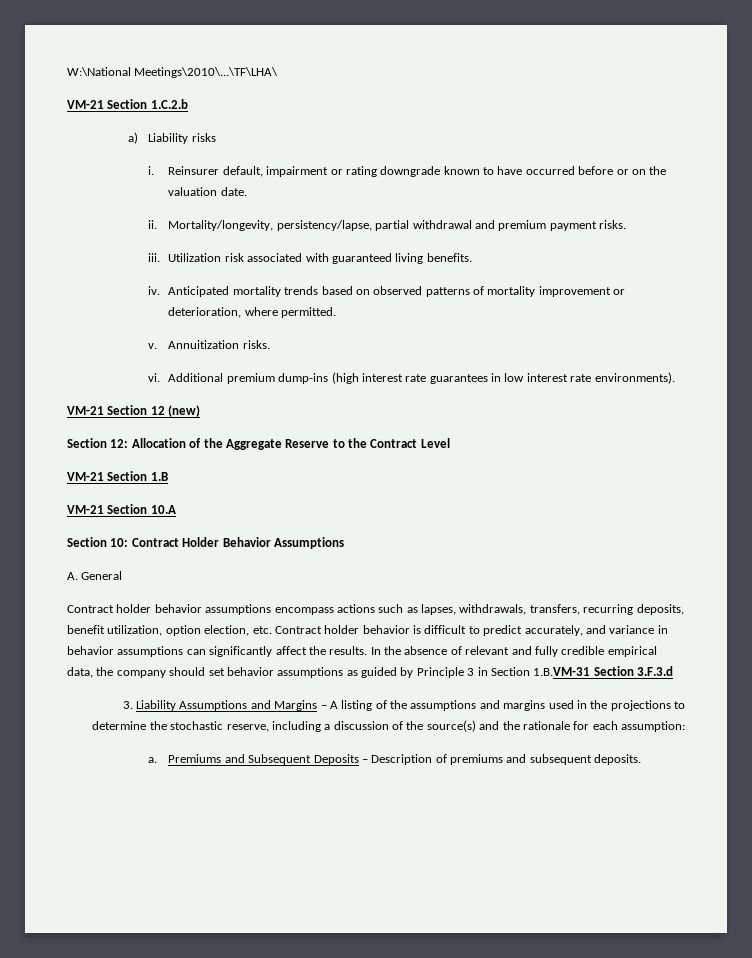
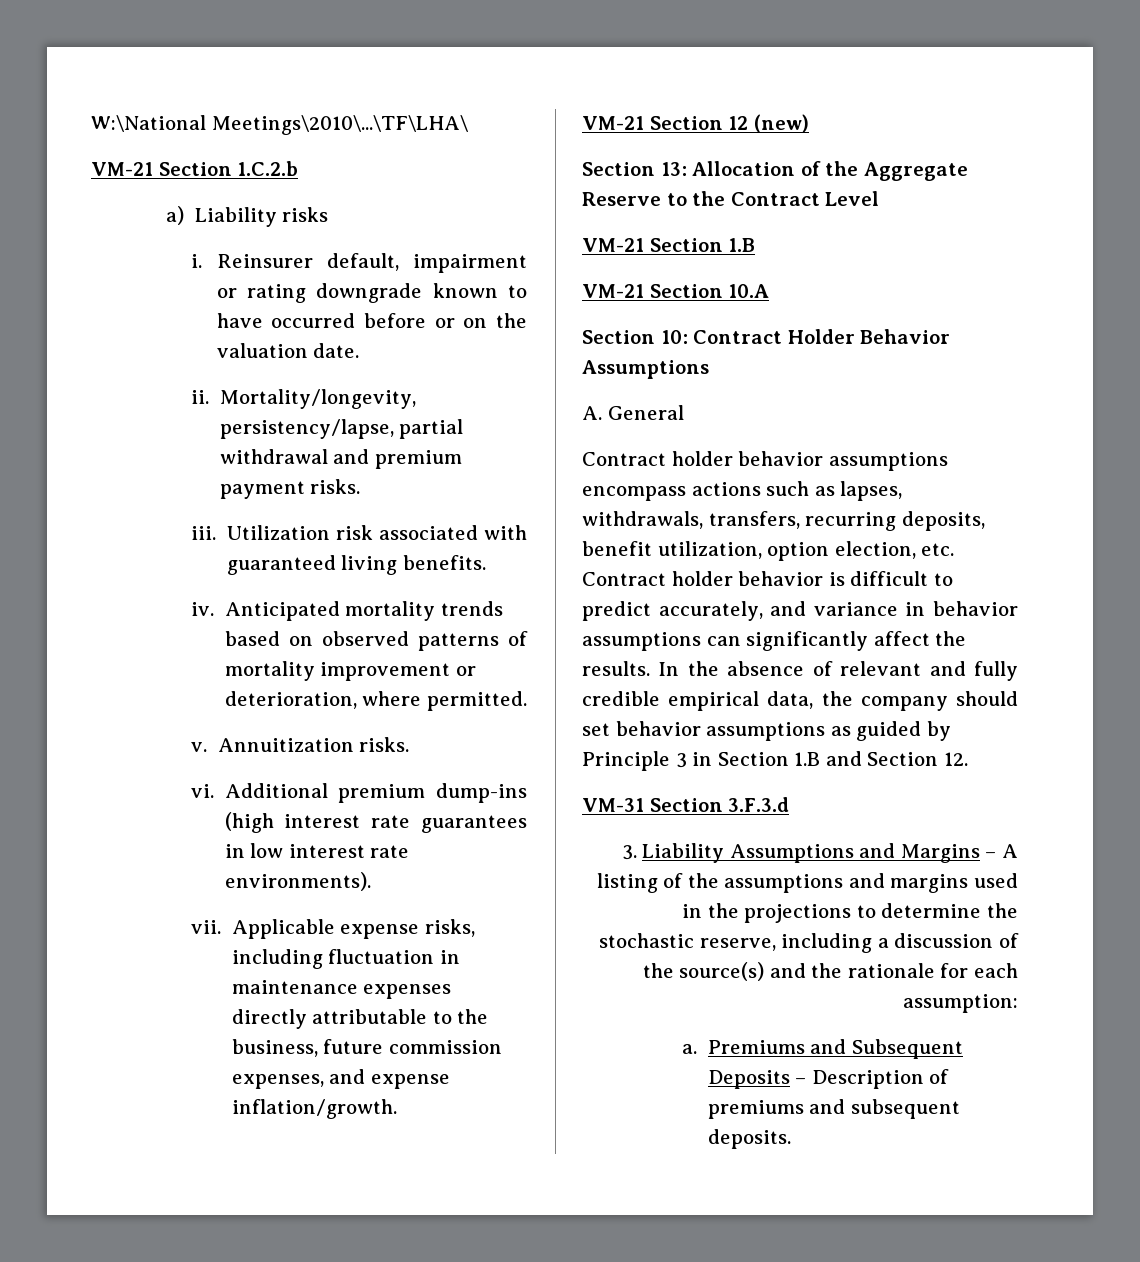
(675, 378) none -> [191,919,475,939] [231,949,460,969] [231,980,452,999] [231,1009,489,1029] [231,1039,502,1057] [231,1069,450,1089] [231,1099,397,1119] // vii. Applicable expense risks, including fluctuation in maintenance expenses directly attributable to the business, future commission expenses, and expense inflation/growth.
[110,439,129,448] 12: -> [660,162,687,176] 13:
[533,667,591,676] 1.B.VM-31 -> [794,751,968,766] [582,798,644,812] 1.B and Section 12. // VM-31

